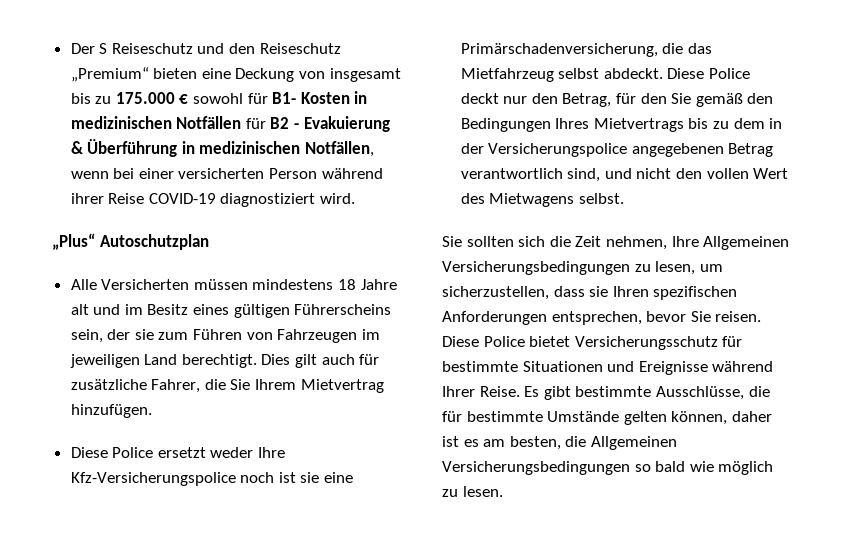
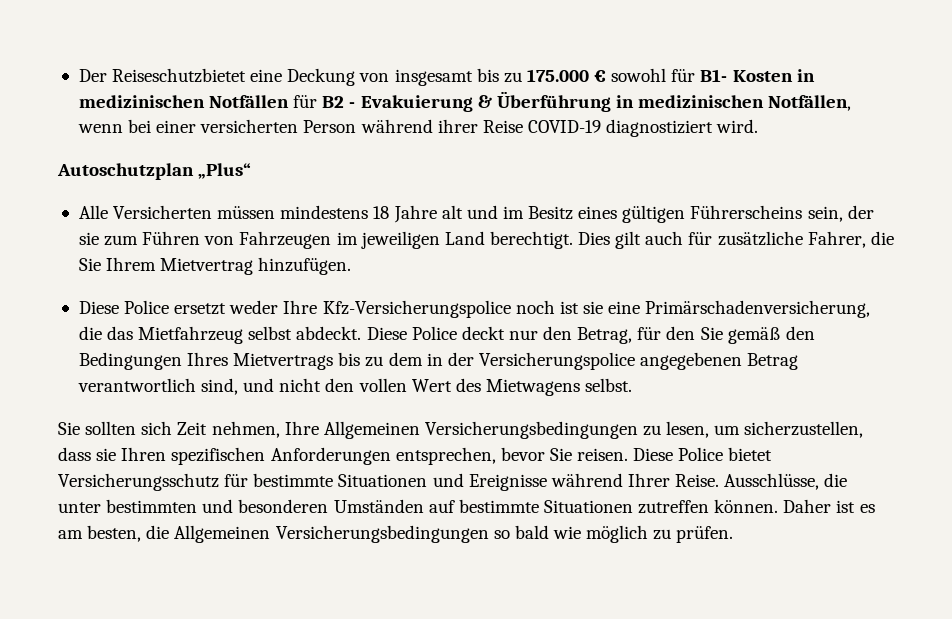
[99,43,341,54] [70,67,198,82] S Reiseschutz und den Reiseschutz „Premium“ bieten -> [112,68,247,83] Reiseschutzbietet
(356, 198) none -> [57,163,194,180] Autoschutzplan
[99,234,209,250] Autoschutzplan -> (252, 171) none
[549,236,571,247] die -> (173, 428) none
[524,386,770,400] [442,411,772,425] Es gibt bestimmte Ausschlüsse, die für bestimmte Umstände gelten können, daher -> [724,473,848,490] [58,499,832,514] Ausschlüsse, die unter bestimmten und besonderen Umständen auf bestimmte Situationen zutreffen können. Daher
[462,486,503,497] lesen. -> [676,526,734,543] prüfen.

